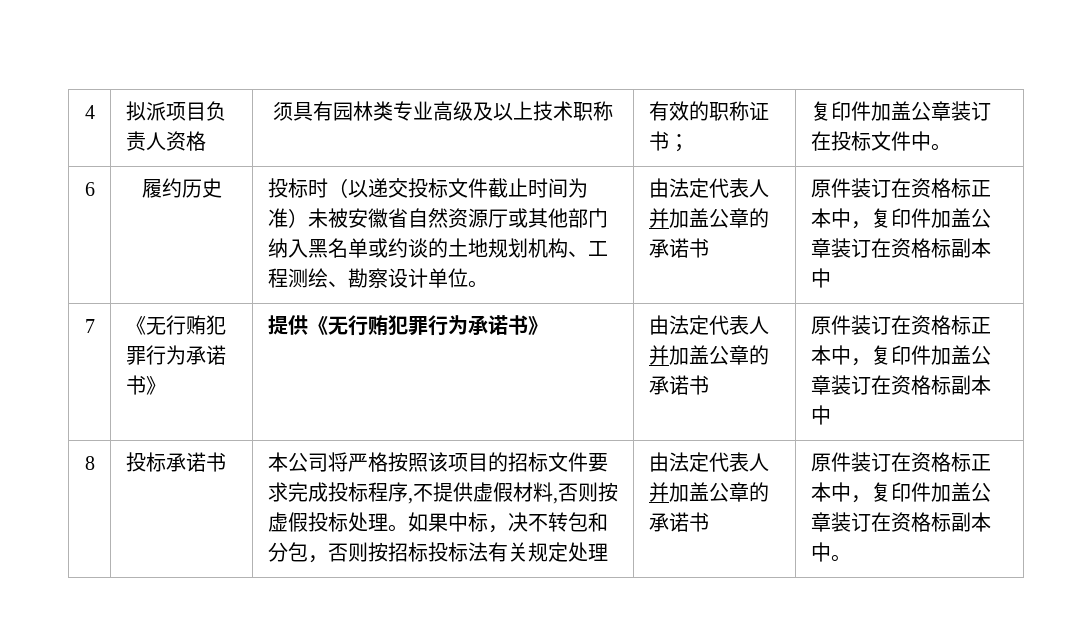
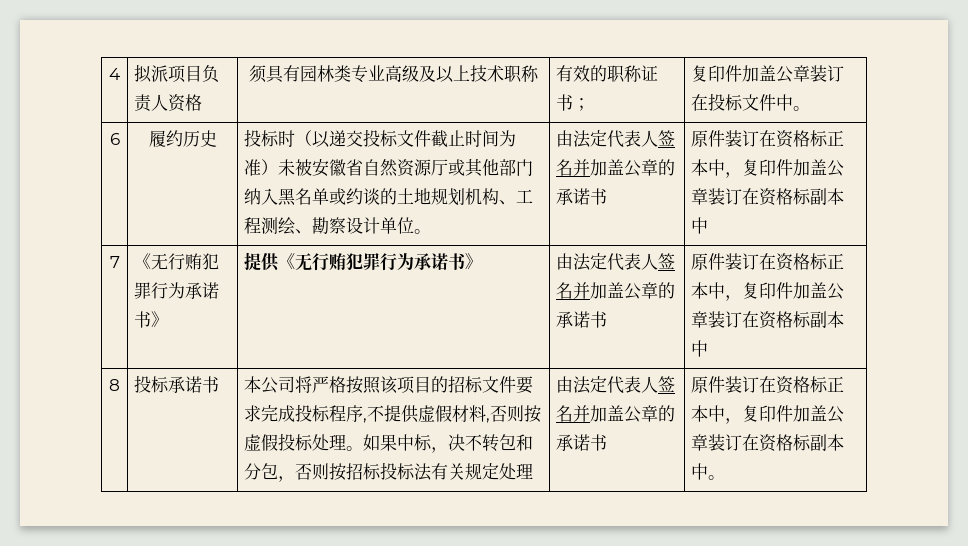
(769, 188) none -> [658,130,676,146] [556,159,574,176] 签名
(769, 325) none -> [658,253,676,269] [556,282,574,299] 签名
(769, 462) none -> [658,376,676,392] [556,405,574,422] 签名

